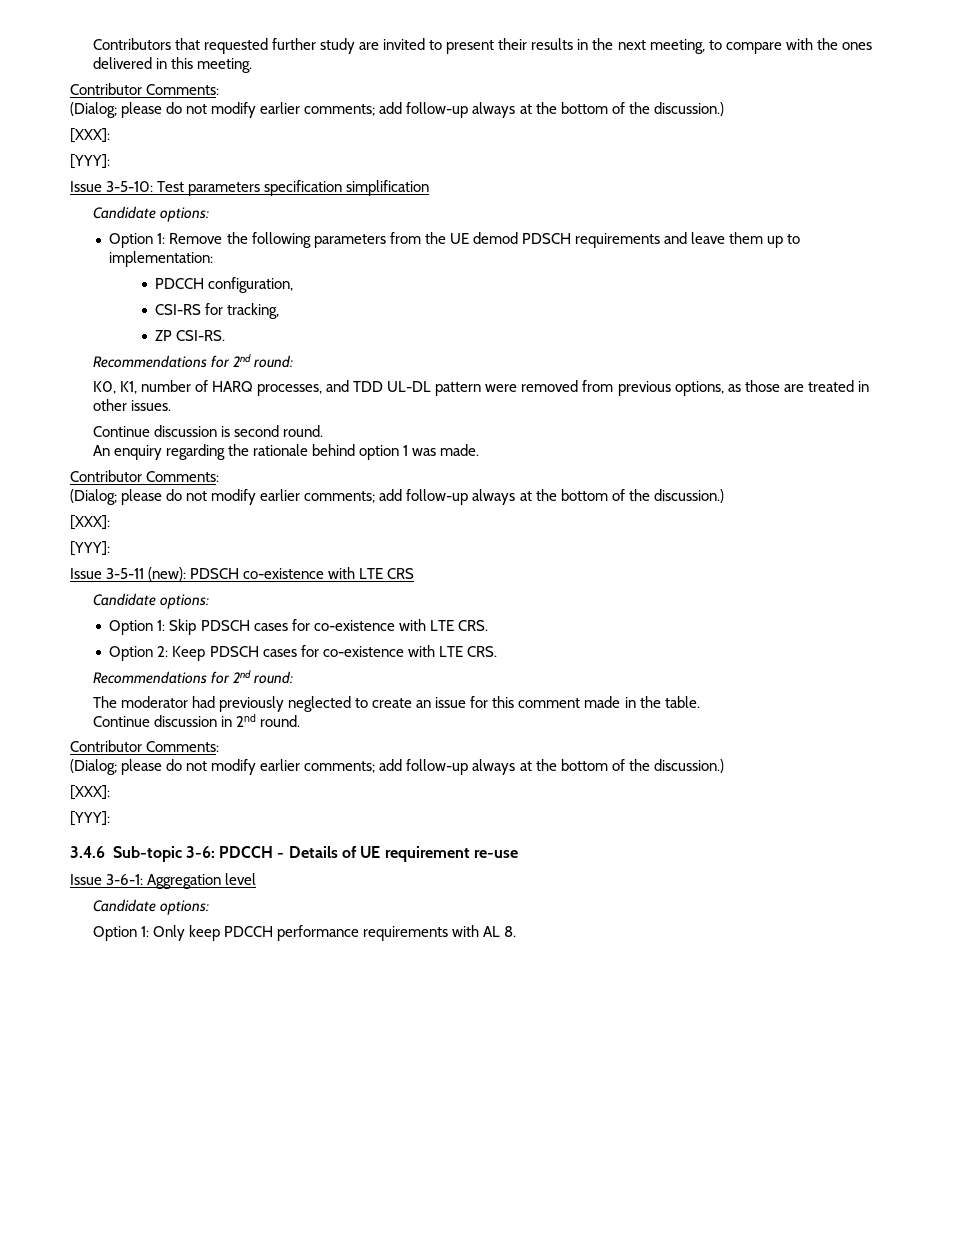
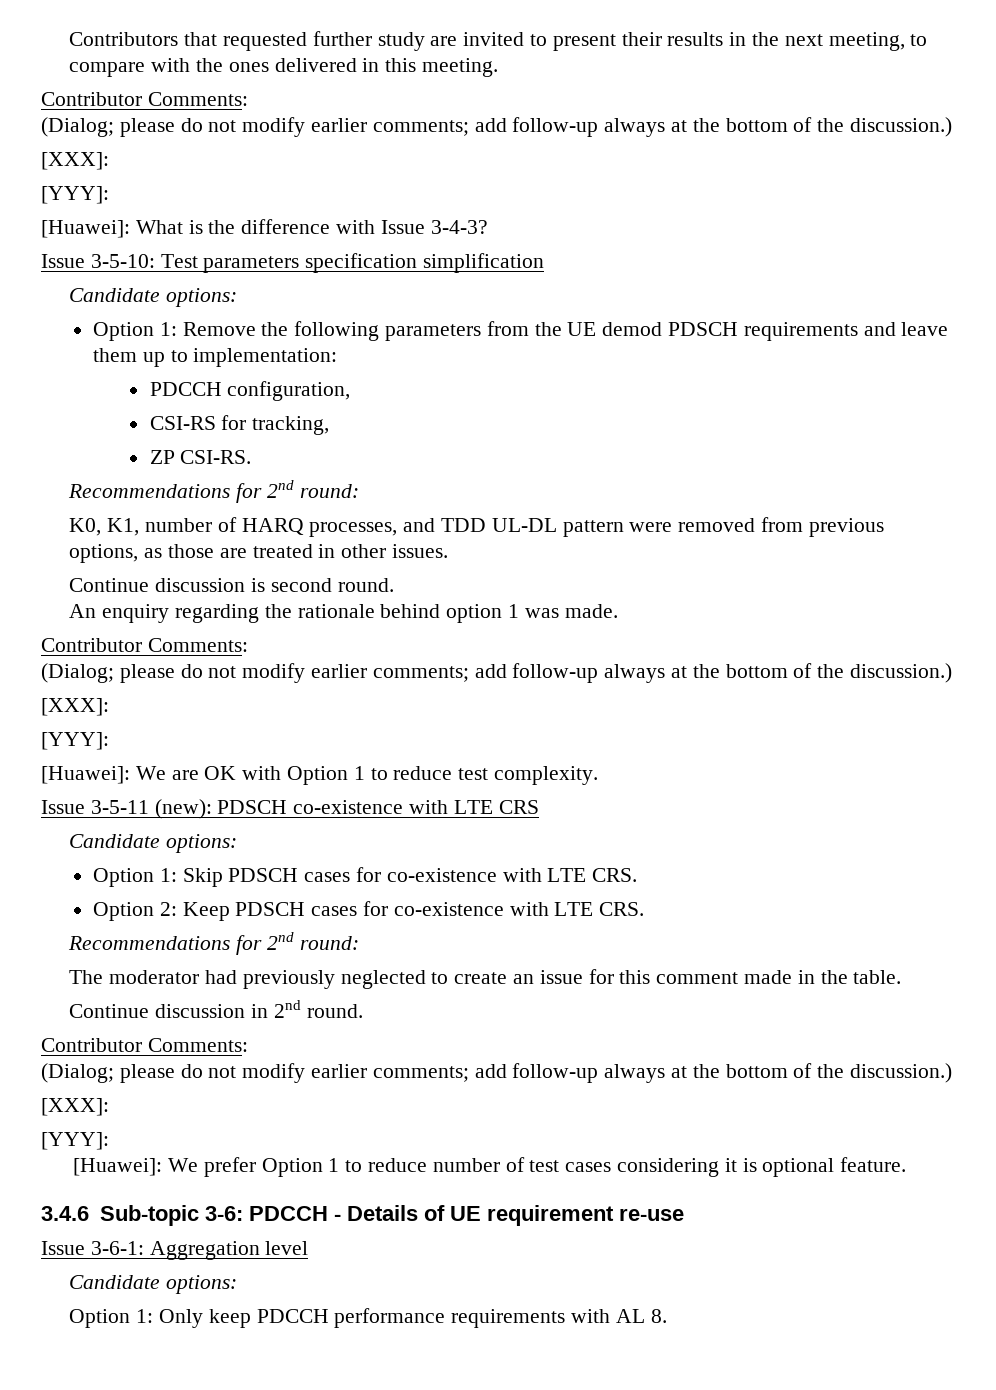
(110, 161) none -> [41,219,488,238] // [Huawei]: What is the difference with Issue 3-4-3?
(110, 548) none -> [41,766,599,785] // [Huawei]: We are OK with Option 1 to reduce test complexity.
(110, 818) none -> [73,1157,907,1177] // [Huawei]: We prefer Option 1 to reduce number of test cases considering it is optional feature.

